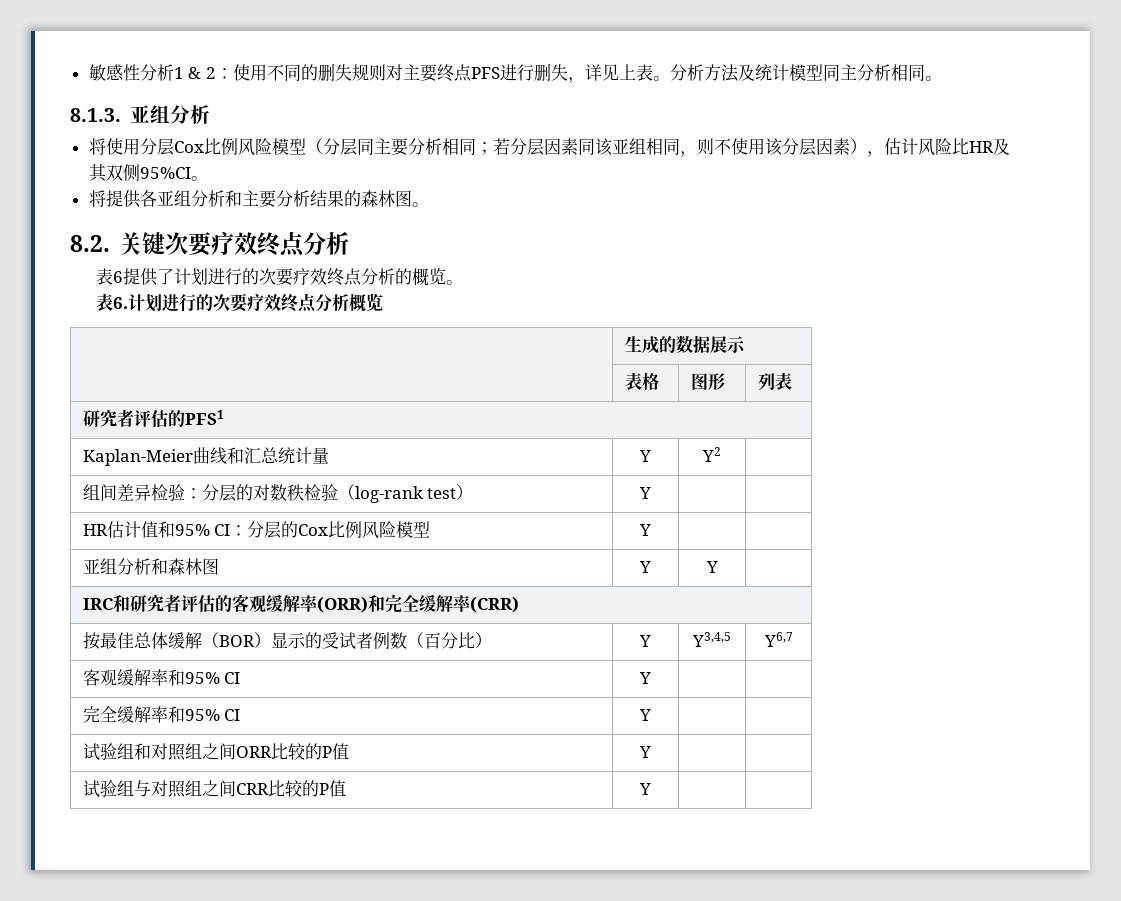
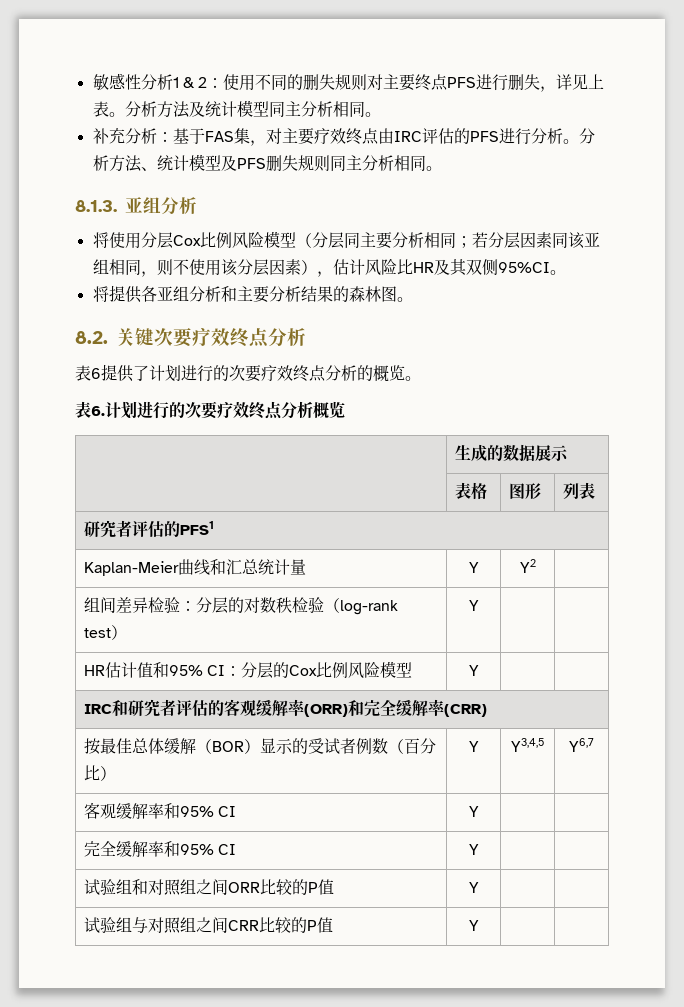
(942, 78) none -> [92,128,595,146] [92,154,442,172] // 补充分析：基于FAS集，对主要疗效终点由IRC评估的PFS进行分析。分析方法、统计模型及PFS删失规则同主分析相同。
[82,558,219,575] [639,561,651,573] [705,561,718,573] // 亚组分析和森林图 | Y | Y | -> (479, 670) none

